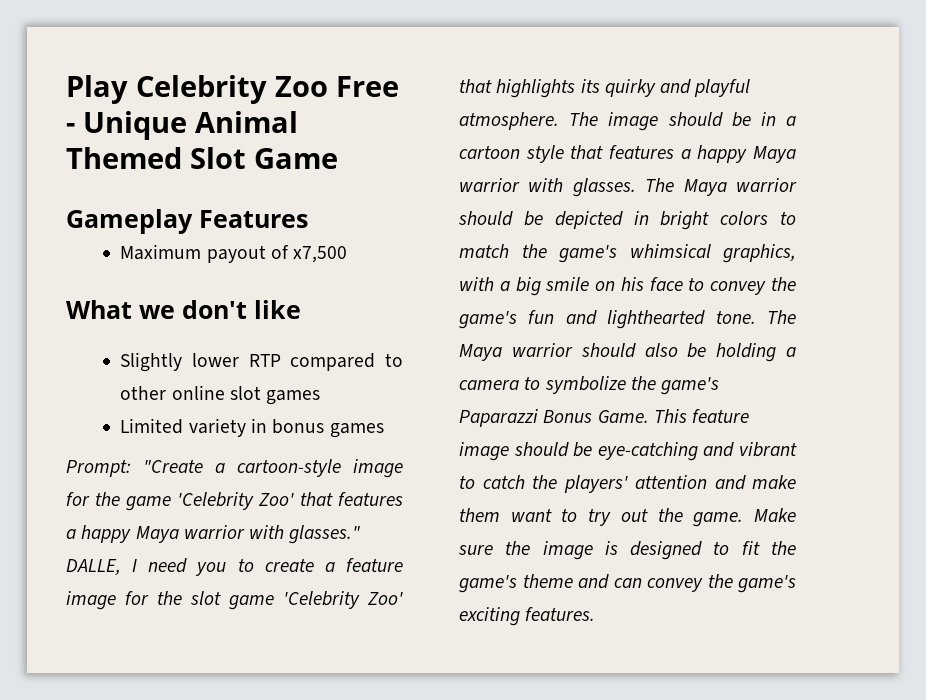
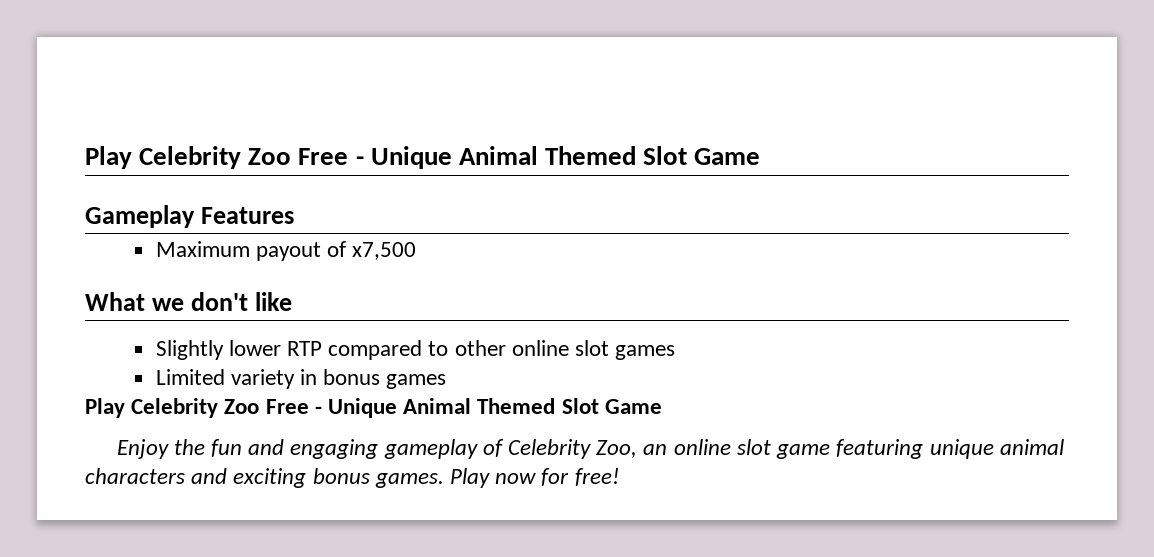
[66,459,403,478] [66,492,403,511] [66,525,361,544] [66,558,403,576] [66,591,403,610] [459,79,751,98] [459,112,796,131] [459,145,796,163] [459,178,797,197] [458,211,796,230] [459,244,796,263] [459,277,796,296] [459,310,796,329] [459,343,796,362] [459,376,720,395] [459,409,750,427] [459,442,797,461] [459,475,796,493] [459,508,796,527] [458,541,796,560] [459,574,796,593] [459,607,596,626] Prompt: "Create a cartoon-style image for the game 'Celebrity Zoo' that features a happy Maya warrior with glasses." DALLE, I need you to create a feature image for the slot game 'Celebrity Zoo' that highlights its quirky and playful atmosphere. The image should be in a cartoon style that features a happy Maya warrior with glasses. The Maya warrior should be depicted in bright colors to match the game's whimsical graphics, with a big smile on his face to convey the game's fun and lighthearted tone. The Maya warrior should also be holding a camera to symbolize the game's Paparazzi Bonus Game. This feature image should be eye-catching and vibrant to catch the players' attention and make them want to try out the game. Make sure the image is designed to fit the game's theme and can convey the game's exciting features. -> [85,398,662,418] [116,439,1064,459] [85,468,619,488] Play Celebrity Zoo Free - Unique Animal Themed Slot Game // Enjoy the fun and engaging gameplay of Celebrity Zoo, an online slot game featuring unique animal characters and exciting bonus games. Play now for free!

